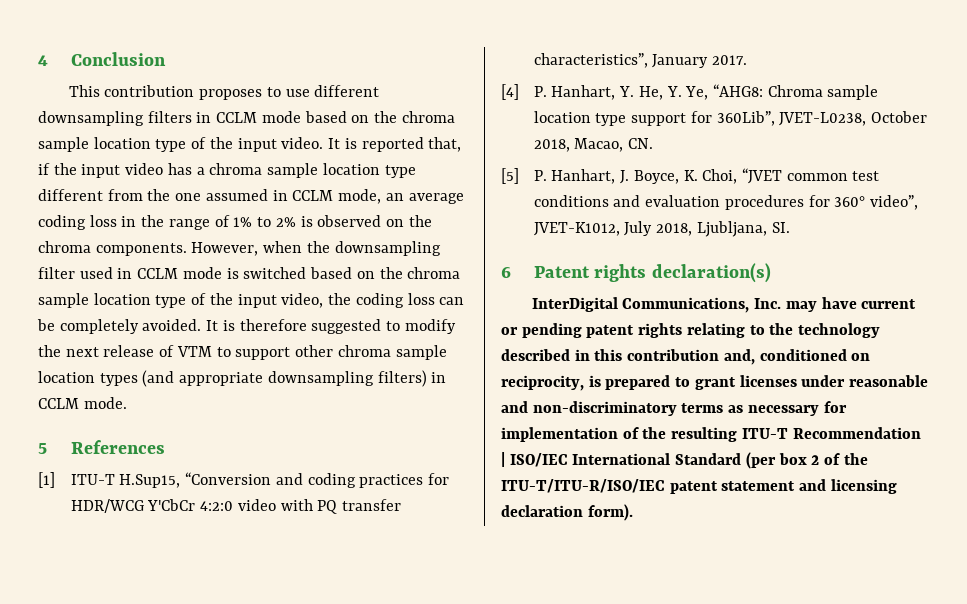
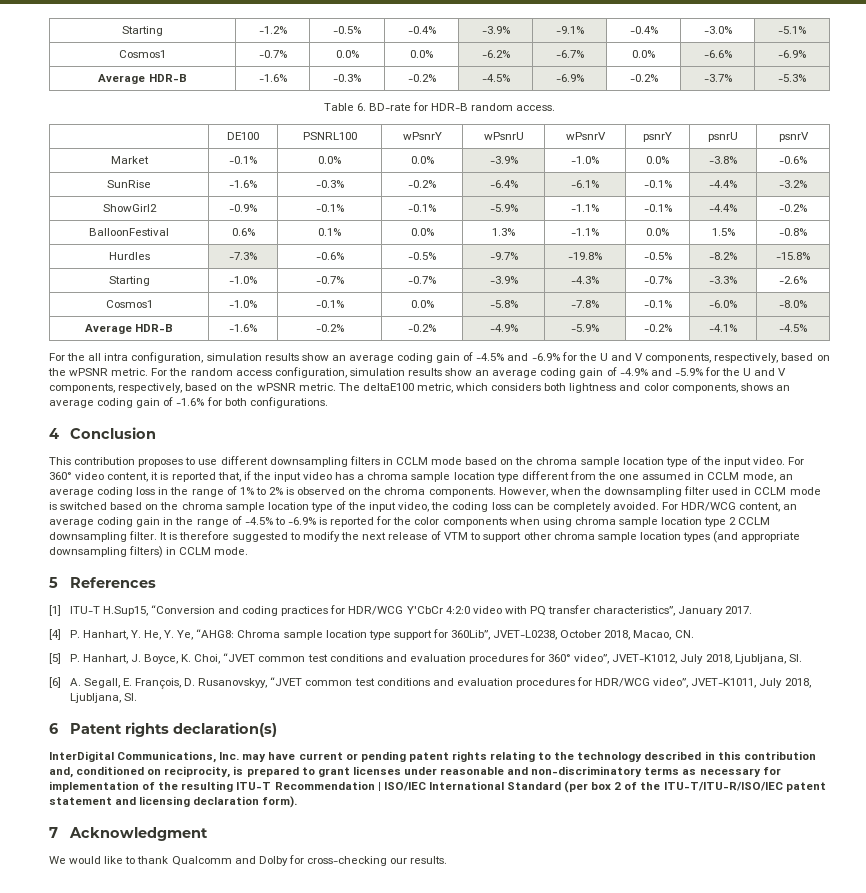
(38, 60) none -> [122,26,163,36] [258,26,287,34] [333,26,361,34] [407,26,436,34] [481,26,510,34] [555,26,584,34] [629,26,658,34] [703,26,732,34] [778,26,806,34] [119,50,166,58] [258,50,287,58] [335,50,359,58] [410,50,433,58] [481,50,510,58] [555,50,584,58] [632,50,655,58] [703,50,732,58] [778,50,806,58] [98,74,187,84] [258,74,287,82] [333,74,361,82] [407,74,436,82] [481,74,510,82] [555,74,584,82] [629,74,658,82] [703,74,732,82] [778,74,806,82] [323,102,556,111] [227,132,259,140] [302,132,357,140] [402,132,442,140] [483,132,524,140] [565,132,606,140] [643,132,672,142] [708,132,738,142] [778,132,809,142] [110,156,149,164] [229,156,257,164] [318,156,341,164] [410,156,434,164] [489,156,518,164] [571,156,599,164] [646,156,669,164] [709,156,737,164] [779,156,807,164] [107,180,151,188] [229,180,257,188] [315,180,344,188] [408,180,436,188] [489,180,518,188] [571,180,599,188] [643,180,672,188] [709,180,737,188] [779,180,807,188] [102,204,157,212] [229,204,257,212] [315,204,344,212] [408,204,436,212] [489,204,518,212] [571,204,599,212] [643,204,672,212] [709,204,737,212] [779,204,807,212] [89,228,169,236] [231,228,255,236] [318,228,341,236] [410,228,434,236] [492,228,515,236] [571,228,599,236] [646,228,669,236] [711,228,735,236] [779,228,807,236] [108,252,150,260] [229,252,257,260] [315,252,344,260] [408,252,436,260] [489,252,518,260] [568,252,602,260] [643,252,672,260] [709,252,737,260] [776,252,810,260] [108,276,150,286] [229,276,257,284] [315,276,344,284] [408,276,436,284] [489,276,518,284] [571,276,599,284] [643,276,672,284] [709,276,737,284] [779,276,807,284] [105,300,153,308] [229,300,257,308] [315,300,344,308] [410,300,434,308] [489,300,518,308] [571,300,599,308] [643,300,672,308] [709,300,737,308] [779,300,807,308] [84,324,174,334] [229,324,257,332] [315,324,344,332] [408,324,436,332] [489,324,518,332] [571,324,599,332] [643,324,672,332] [709,324,737,332] [779,324,807,332] [49,352,830,363] [48,367,787,378] [49,383,790,393] [49,397,328,408] Starting | -1.2% | -0.5% | -0.4% | -3.9% | -9.1% | -0.4% | -3.0% | -5.1% // Cosmos1 | -0.7% | 0.0% | 0.0% | -6.2% | -6.7% | 0.0% | -6.6% | -6.9% // Average HDR-B | -1.6% | -0.3% | -0.2% | -4.5% | -6.9% | -0.2% | -3.7% | -5.3% // Table 6. BD-rate for HDR-B random access. // | DE100 | PSNRL100 | wPsnrY | wPsnrU | wPsnrV | psnrY | psnrU | psnrV // Market | -0.1% | 0.0% | 0.0% | -3.9% | -1.0% | 0.0% | -3.8% | -0.6% // SunRise | -1.6% | -0.3% | -0.2% | -6.4% | -6.1% | -0.1% | -4.4% | -3.2% // ShowGirl2 | -0.9% | -0.1% | -0.1% | -5.9% | -1.1% | -0.1% | -4.4% | -0.2% // BalloonFestival | 0.6% | 0.1% | 0.0% | 1.3% | -1.1% | 0.0% | 1.5% | -0.8% // Hurdles | -7.3% | -0.6% | -0.5% | -9.7% | -19.8% | -0.5% | -8.2% | -15.8% // Starting | -1.0% | -0.7% | -0.7% | -3.9% | -4.3% | -0.7% | -3.3% | -2.6% // Cosmos1 | -1.0% | -0.1% | 0.0% | -5.8% | -7.8% | -0.1% | -6.0% | -8.0% // Average HDR-B | -1.6% | -0.2% | -0.2% | -4.9% | -5.9% | -0.2% | -4.1% | -4.5% // For the all intra configuration, simulation results show an average coding gain of -4.5% and -6.9% for the U and V components, respectively, based on the wPSNR metric. For the random access configuration, simulation results show an average coding gain of -4.9% and -5.9% for the U and V components, respectively, based on the wPSNR metric. The deltaE100 metric, which considers both lightness and color components, shows an average coding gain of -1.6% for both configurations. //
[328,138,341,149] It -> [788,457,805,465] [49,472,159,482] For 360° video content, it
(202, 325) none -> [662,502,798,512] [49,516,771,527] [49,531,158,542] For HDR/WCG content, an average coding gain in the range of -4.5% to -6.9% is reported for the color components when using chroma sample location type 2 CCLM downsampling filter.
(790, 227) none -> [49,677,811,689] [69,693,137,703] // [6] A. Segall, E. François, D. Rusanovskyy, “JVET common test conditions and evaluation procedures for HDR/WCG video”, JVET-K1011, July 2018, Ljubljana, SI.
(633, 512) none -> [49,827,208,841] [49,855,448,866] // 7 Acknowledgment // We would like to thank Qualcomm and Dolby for cross-checking our results.

